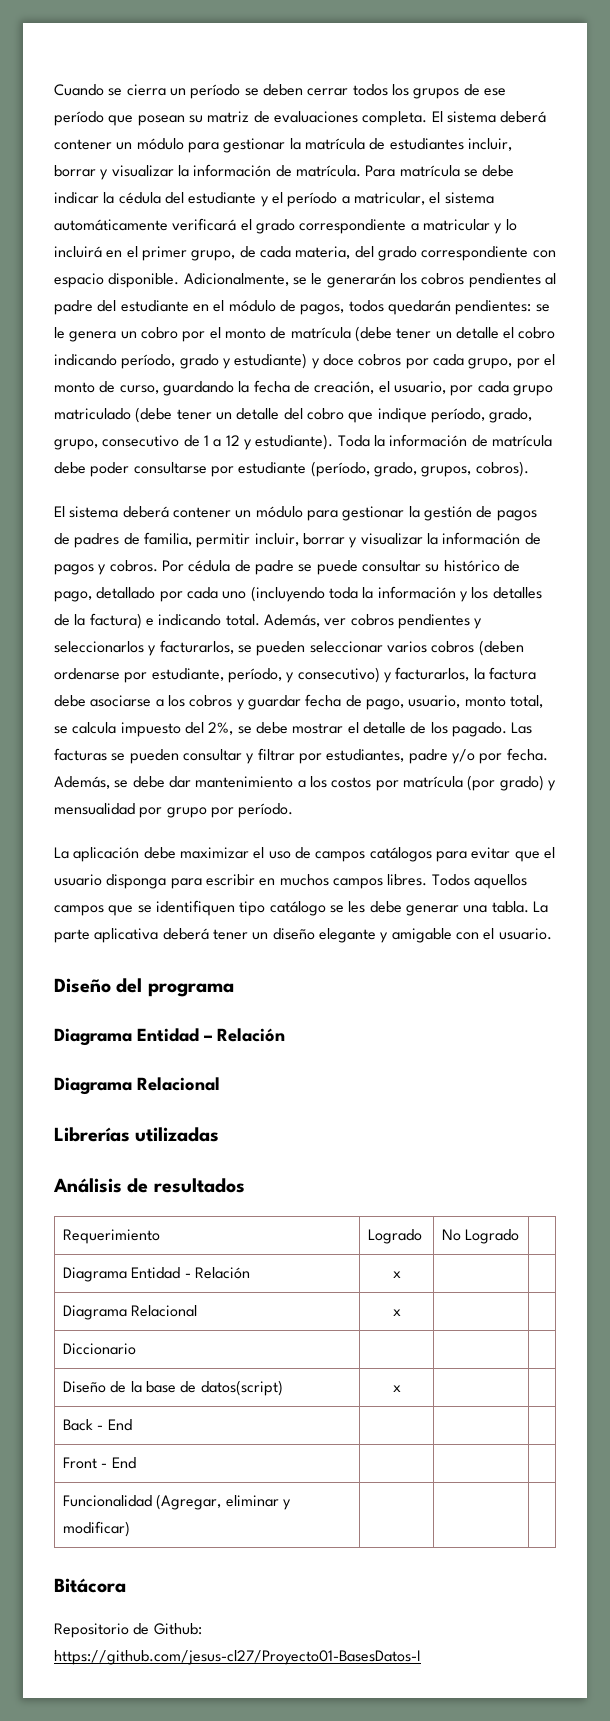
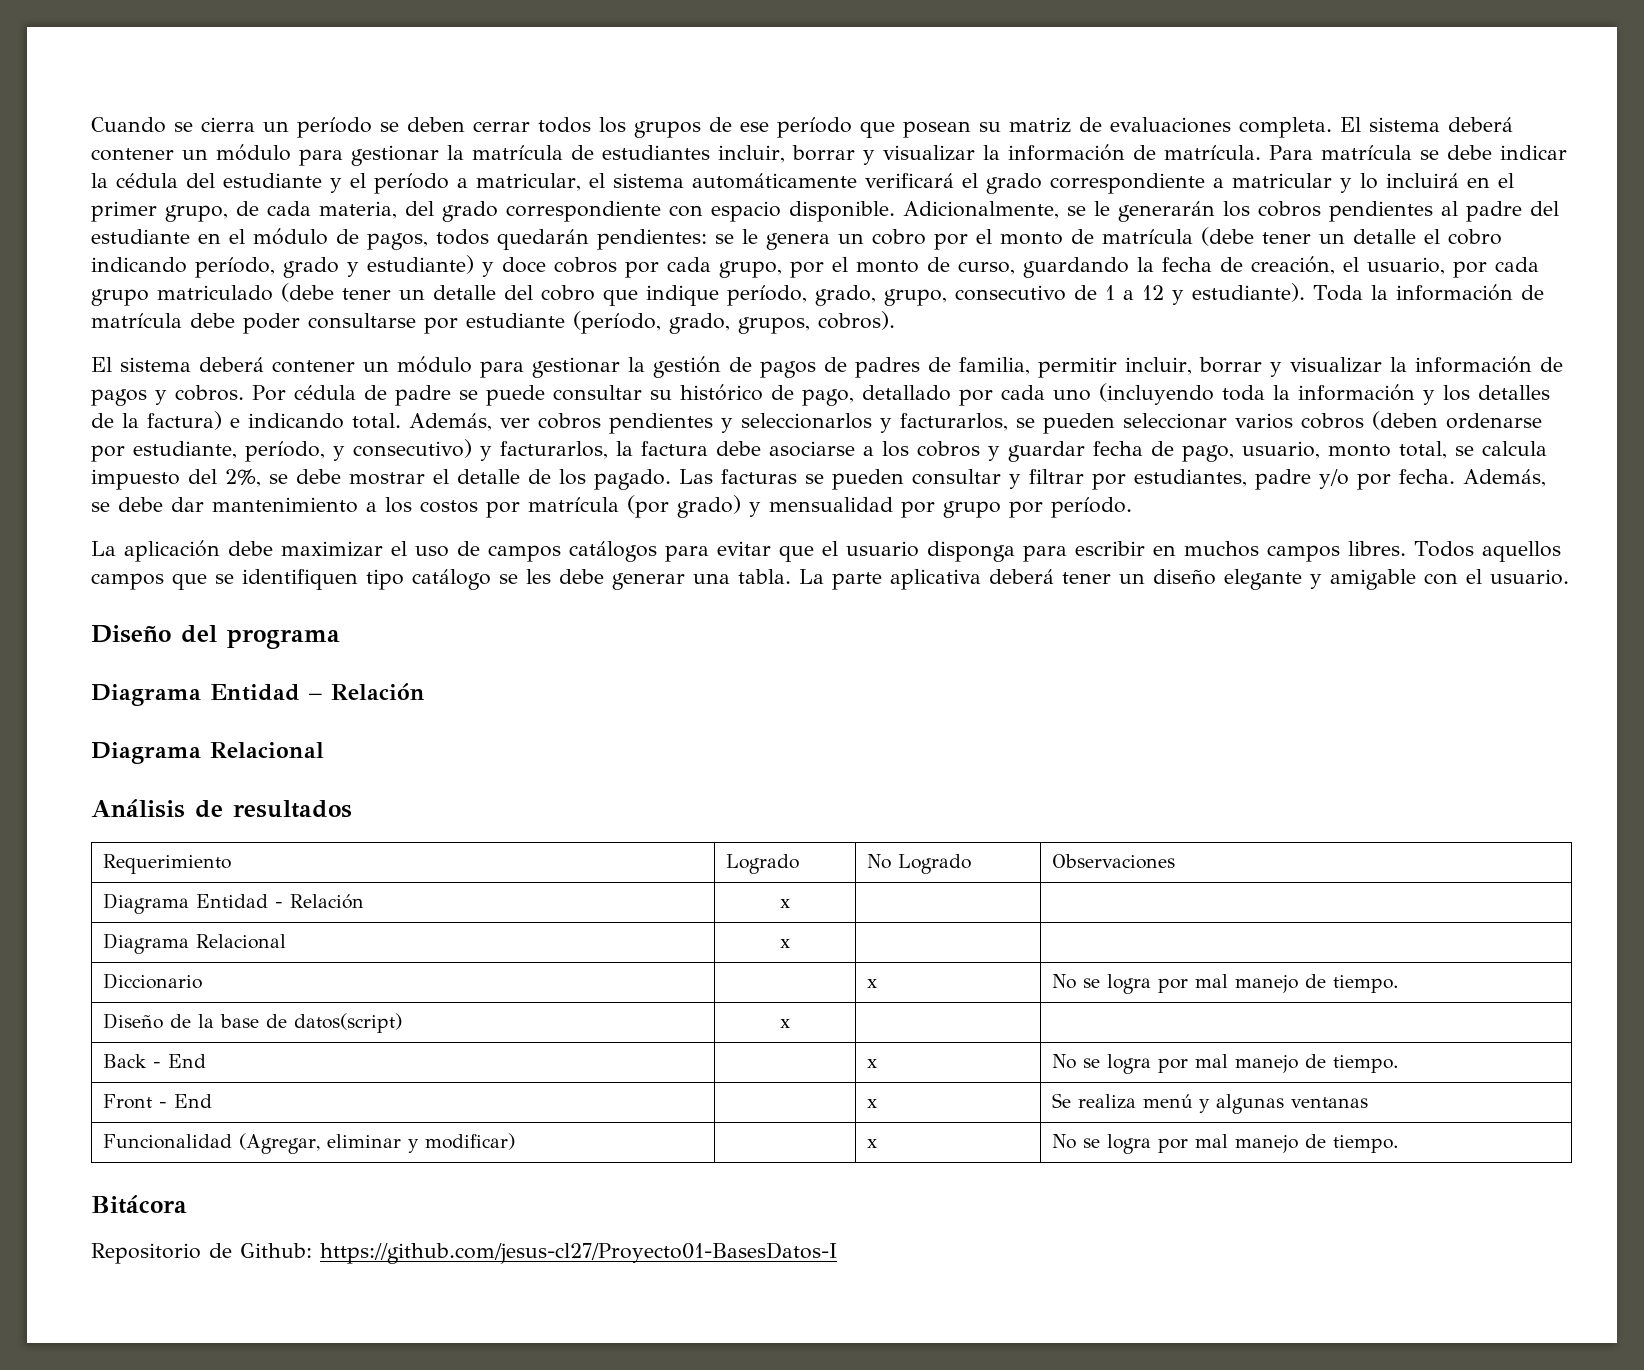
[54,1127,220,1142] // Librerías utilizadas -> (324, 750) none
(520, 1236) none -> [1052,854,1176,869] Observaciones
(137, 1349) | -> [867,979,878,988] [1052,974,1400,994] x | No se logra por mal manejo de tiempo.
[63,1457,136,1469] | // Front - End | | | -> [867,1059,878,1068] [1052,1054,1400,1074] [103,1094,213,1109] [867,1099,878,1108] [1052,1093,1369,1114] x | No se logra por mal manejo de tiempo. // Front - End | | x | Se realiza menú y algunas ventanas
(131, 1529) | -> [867,1139,878,1148] [1052,1134,1400,1154] x | No se logra por mal manejo de tiempo.

